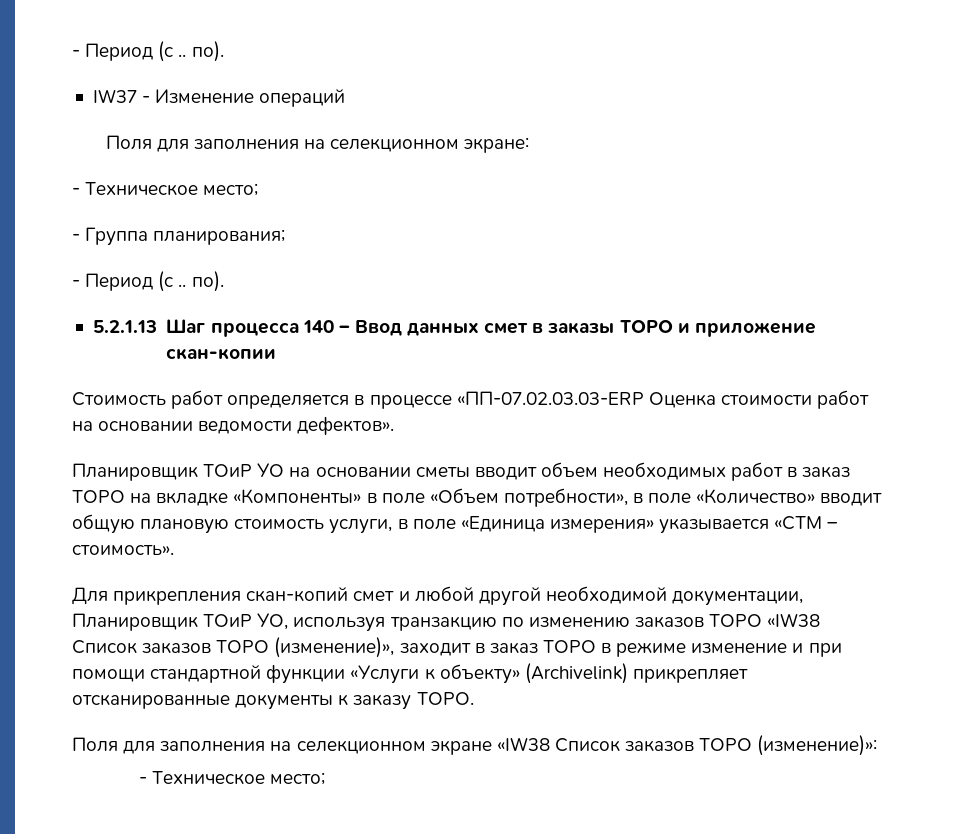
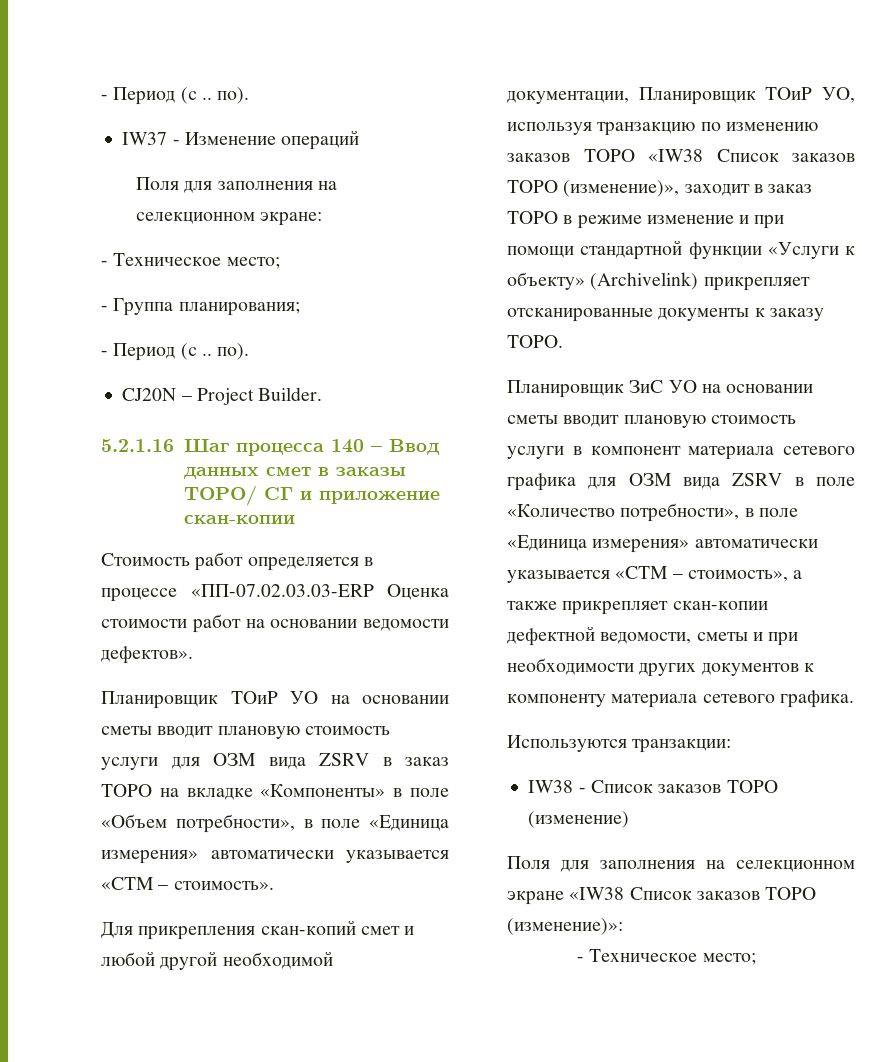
[92,320,157,333] 5.2.1.13 -> [122,387,323,405] [101,439,174,452] CJ20N – Project Builder. // 5.2.1.16
[619,320,673,333] ТОРО -> [183,485,293,506] ТОРО/ СГ
[540,462,784,481] объем необходимых работ -> [217,726,390,739] [101,753,369,770] плановую стоимость услуги для ОЗМ вида ZSRV
[696,489,883,506] [72,514,654,534] «Количество» вводит общую плановую стоимость услуги, в поле «Единица измерения» -> [369,815,449,831] [101,850,334,864] «Единица измерения» автоматически
(474, 698) none -> [507,380,814,398] [507,415,796,428] [507,446,855,460] [507,473,855,491] [507,503,798,522] [507,535,818,553] [507,566,803,583] [507,601,768,615] [507,626,799,646] [507,658,814,677] [507,690,854,708] [507,735,732,753] [528,780,778,793] [528,811,630,828] // Планировщик ЗиС УО на основании сметы вводит плановую стоимость услуги в компонент материала сетевого графика для ОЗМ вида ZSRV в поле «Количество потребности», в поле «Единица измерения» автоматически указывается «СТМ – стоимость», а также прикрепляет скан-копии дефектной ведомости, сметы и при необходимости других документов к компоненту материала сетевого графика. // Используются транзакции: // IW38 - Список заказов ТОРО (изменение)

